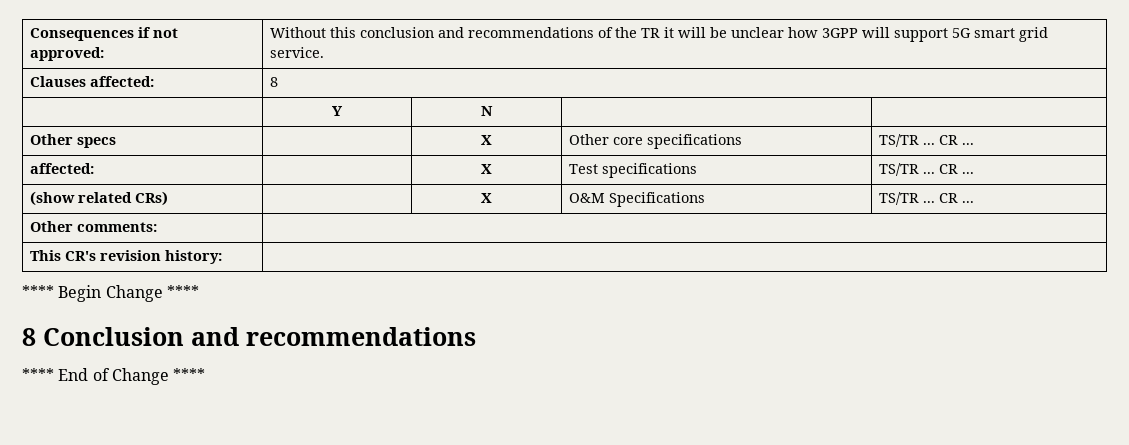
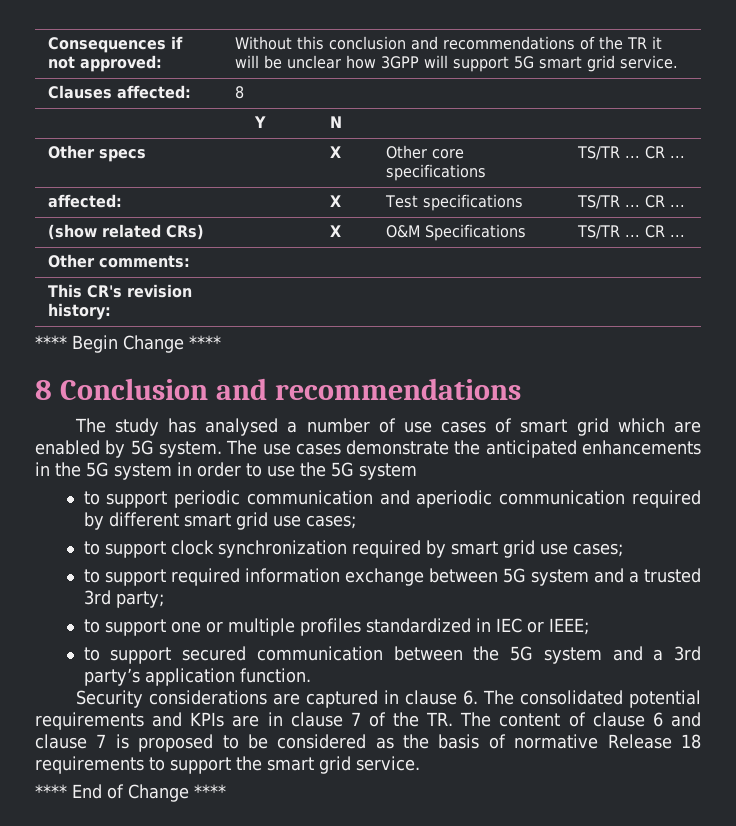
(476, 336) none -> [74,418,701,436] [35,440,701,458] [35,462,417,480] [83,490,701,508] [83,512,356,530] [83,540,623,558] [83,568,702,586] [83,590,164,608] [83,618,589,636] [83,646,701,664] [83,668,311,686] [75,690,701,708] [35,712,701,730] [35,734,701,752] [35,756,420,774] // The study has analysed a number of use cases of smart grid which are enabled by 5G system. The use cases demonstrate the anticipated enhancements in the 5G system in order to use the 5G system // to support periodic communication and aperiodic communication required by different smart grid use cases; // to support clock synchronization required by smart grid use cases; // to support required information exchange between 5G system and a trusted 3rd party; // to support one or multiple profiles standardized in IEC or IEEE; // to support secured communication between the 5G system and a 3rd party’s application function. // Security considerations are captured in clause 6. The consolidated potential requirements and KPIs are in clause 7 of the TR. The content of clause 6 and clause 7 is proposed to be considered as the basis of normative Release 18 requirements to support the smart grid service.

